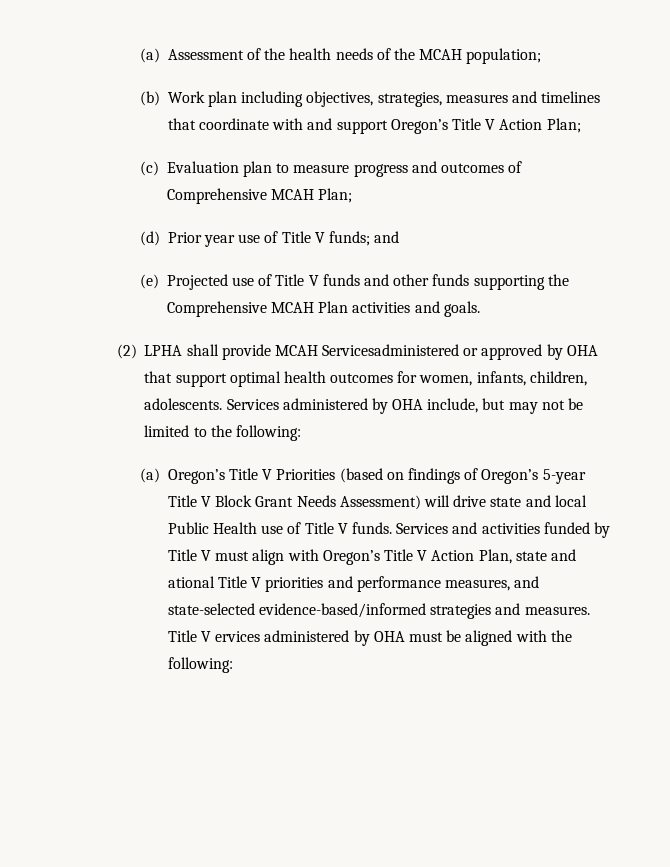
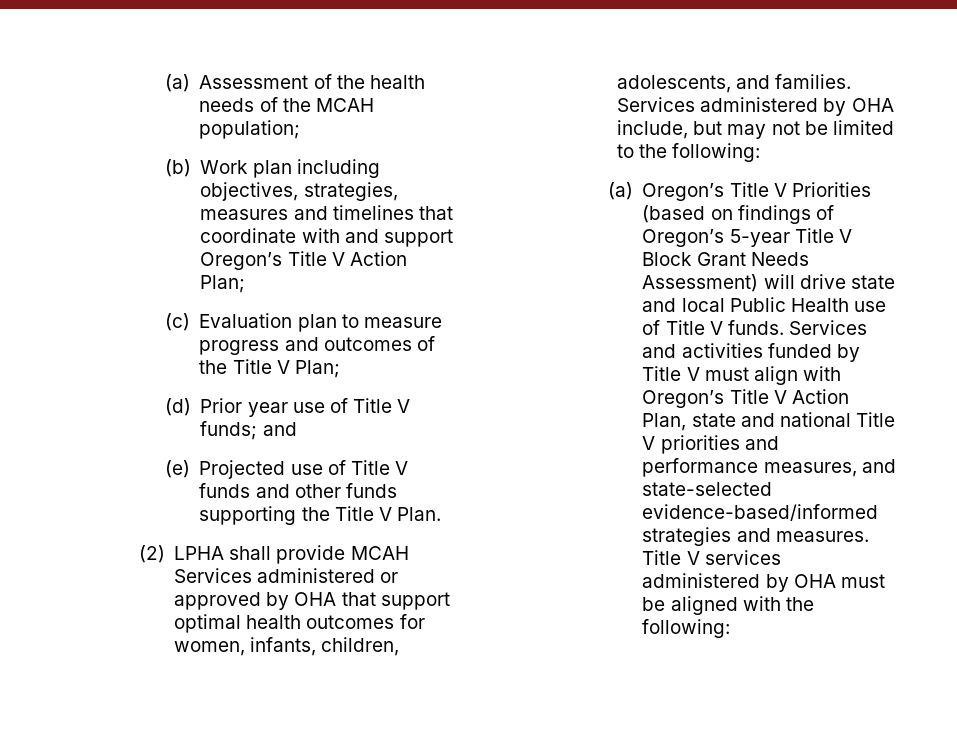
[166,188,315,204] Comprehensive MCAH -> [199,359,290,374] the Title V
[166,301,480,317] Comprehensive MCAH Plan activities and goals. -> [334,506,441,521] Title V Plan.
[322,344,460,356] Servicesadministered -> [174,568,376,583] Services administered
[144,398,223,410] adolescents. -> [617,74,852,93] adolescents, and families.
[167,576,215,588] ational -> [779,412,851,427] national
[215,631,261,642] ervices -> [704,550,781,565] services

